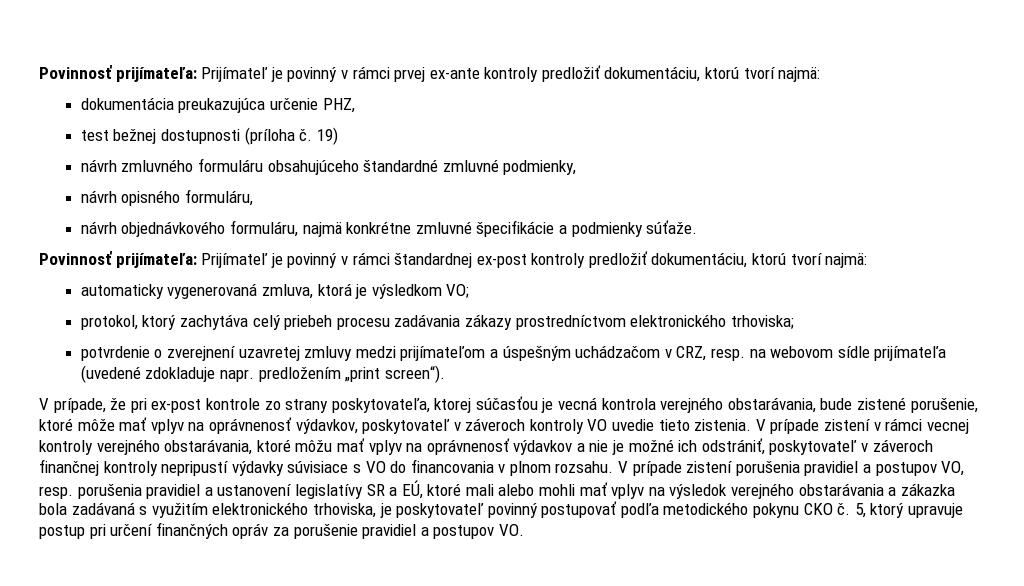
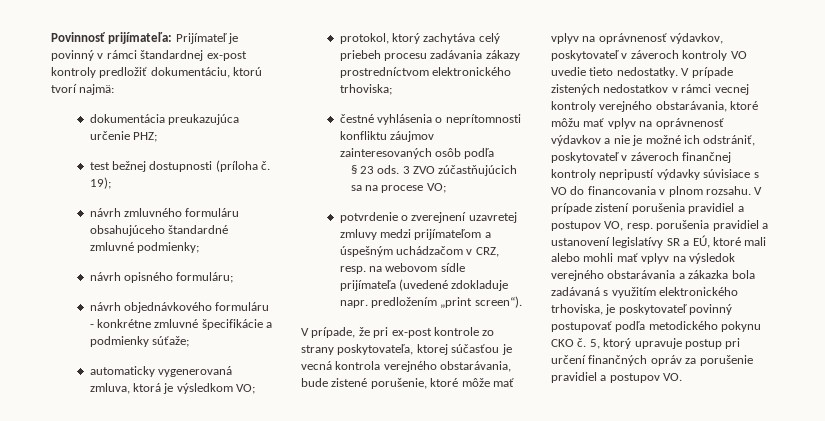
[39,65,821,82] [80,97,355,113] [80,127,338,145] [80,158,577,175] [80,189,254,206] [80,220,698,237] [39,251,390,268] Povinnosť prijímateľa: Prijímateľ je povinný v rámci prvej ex-ante kontroly predložiť dokumentáciu, ktorú tvorí najmä: // dokumentácia preukazujúca určenie PHZ, // test bežnej dostupnosti (príloha č. 19) // návrh zmluvného formuláru obsahujúceho štandardné zmluvné podmienky, // návrh opisného formuláru, // návrh objednávkového formuláru, najmä konkrétne zmluvné špecifikácie a podmienky súťaže. // Povinnosť prijímateľa: Prijímateľ je povinný v rámci -> [51,32,239,44] [51,50,137,61] Povinnosť prijímateľa: Prijímateľ je povinný v rámci
(868, 260) none -> [89,114,239,125] [89,131,157,142] [89,160,271,172] [89,177,111,189] [89,208,240,217] [89,225,228,236] [89,242,199,253] [89,272,234,283] [89,302,270,313] [89,319,273,330] [89,336,189,347] // dokumentácia preukazujúca určenie PHZ; // test bežnej dostupnosti (príloha č. 19); // návrh zmluvného formuláru obsahujúceho štandardné zmluvné podmienky; // návrh opisného formuláru; // návrh objednávkového formuláru - konkrétne zmluvné špecifikácie a podmienky súťaže;
(794, 322) none -> [339,114,521,125] [339,131,434,142] [339,148,495,159] [350,165,518,176] [350,183,446,193] // čestné vyhlásenia o neprítomnosti konfliktu záujmov zainteresovaných osôb podľa // § 23 ods. 3 ZVO zúčastňujúcich sa na procese VO;
[694,419,872,434] zistenia. V prípade zistení -> [616,67,733,78] [551,84,669,95] nedostatky. V prípade zistených nedostatkov

